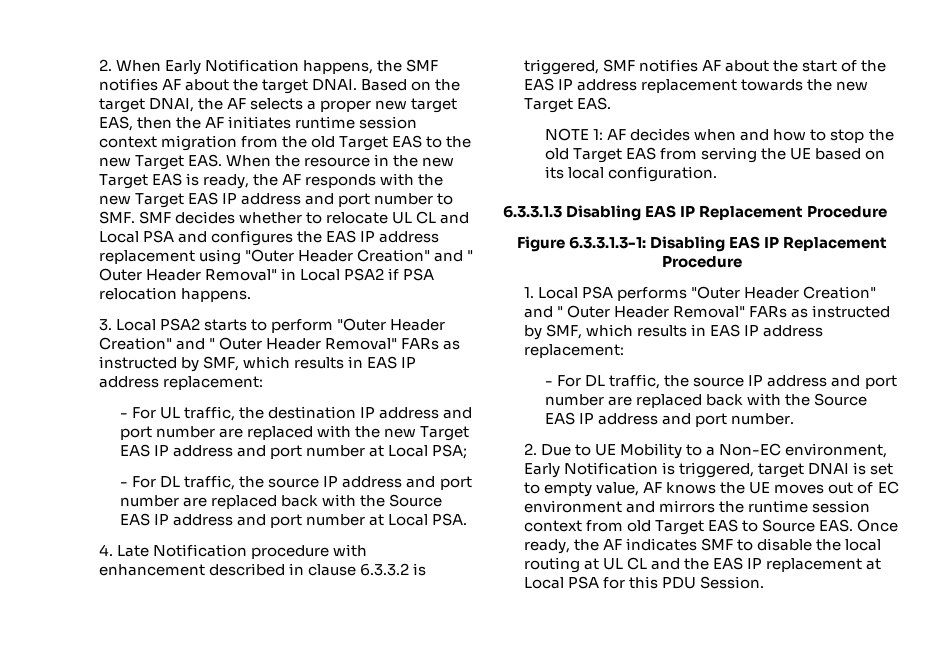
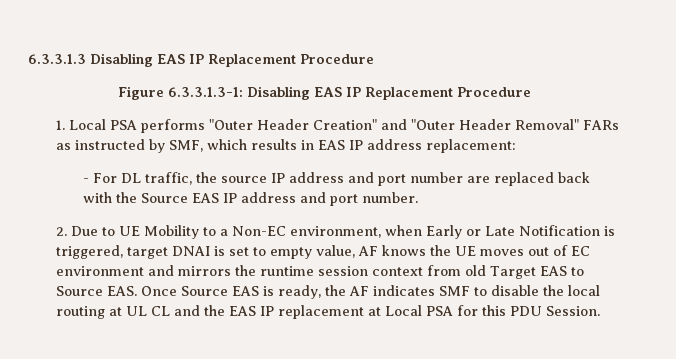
[99,59,439,75] [99,78,461,94] [99,98,458,113] [99,116,418,131] [99,135,472,151] [99,154,455,170] [99,173,444,189] [99,192,454,208] [99,211,470,224] [99,230,440,246] [99,249,474,265] [99,268,435,281] [99,287,252,302] [99,318,446,333] [99,337,461,350] [99,356,417,372] [99,376,264,390] [120,406,473,421] [120,425,470,441] [120,444,468,459] [120,475,472,490] [120,494,443,509] [120,513,468,528] [99,544,368,559] [99,563,427,576] [524,59,887,75] [524,78,869,93] [524,97,612,113] [545,128,894,143] [545,147,886,163] [545,166,718,182] 2. When Early Notification happens, the SMF notifies AF about the target DNAI. Based on the target DNAI, the AF selects a proper new target EAS, then the AF initiates runtime session context migration from the old Target EAS to the new Target EAS. When the resource in the new Target EAS is ready, the AF responds with the new Target EAS IP address and port number to SMF. SMF decides whether to relocate UL CL and Local PSA and configures the EAS IP address replacement using "Outer Header Creation" and " Outer Header Removal" in Local PSA2 if PSA relocation happens. // 3. Local PSA2 starts to perform "Outer Header Creation" and " Outer Header Removal" FARs as instructed by SMF, which results in EAS IP address replacement: // - For UL traffic, the destination IP address and port number are replaced with the new Target EAS IP address and port number at Local PSA; // - For DL traffic, the source IP address and port number are replaced back with the Source EAS IP address and port number at Local PSA. // 4. Late Notification procedure with enhancement described in clause 6.3.3.2 is triggered, SMF notifies AF about the start of the EAS IP address replacement towards the new Target EAS. // NOTE 1: AF decides when and how to stop the old Target EAS from serving the UE based on its local configuration. // -> (28, 59) none
[557,305,611,318] " Outer -> [410,119,455,130] "Outer
[524,463,561,478] Early -> [384,225,515,239] when Early or Late
(899, 525) none -> [180,286,274,296] Source EAS is

